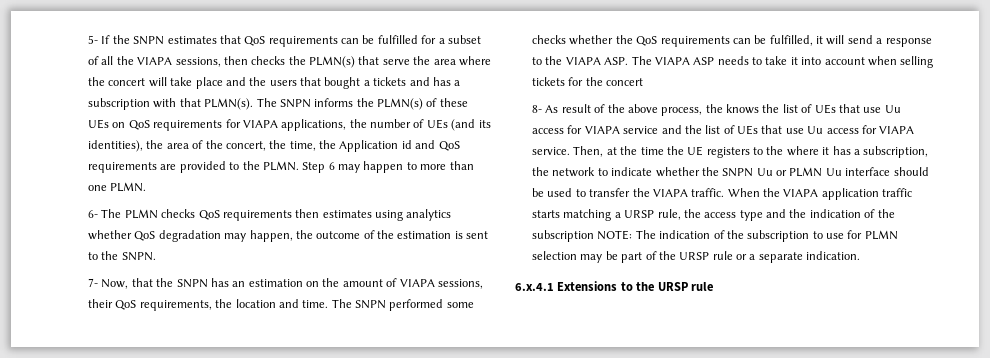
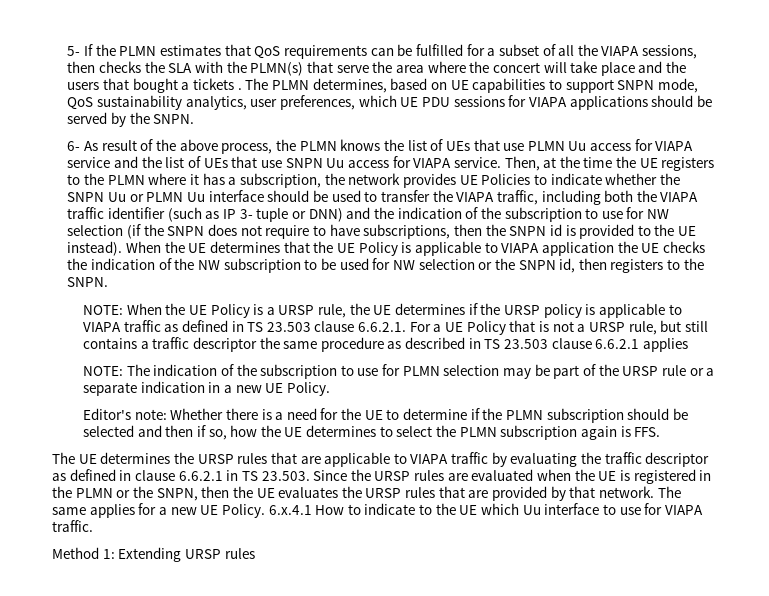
[133,36,165,45] SNPN -> [119,46,157,56] PLMN
(306, 60) none -> [168,61,247,73] SLA with the
[409,77,461,86] [88,98,468,110] [88,119,491,131] [88,140,460,152] [88,161,474,173] [88,182,147,192] [88,209,452,221] [88,230,489,242] [88,251,156,261] [88,278,483,289] [88,299,474,311] [532,35,932,47] [532,56,934,68] [532,77,644,86] [532,105,543,113] and has a subscription with that PLMN(s). The SNPN informs the PLMN(s) of these UEs on QoS requirements for VIAPA applications, the number of UEs (and its identities), the area of the concert, the time, the Application id and QoS requirements are provided to the PLMN. Step 6 may happen to more than one PLMN. // 6- The PLMN checks QoS requirements then estimates using analytics whether QoS degradation may happen, the outcome of the estimation is sent to the SNPN. // 7- Now, that the SNPN has an estimation on the amount of VIAPA sessions, their QoS requirements, the location and time. The SNPN performed some checks whether the QoS requirements can be fulfilled, it will send a response to the VIAPA ASP. The VIAPA ASP needs to take it into account when selling tickets for the concert // 8- -> [237,78,698,93] [67,95,712,110] [67,112,195,127] [67,141,81,151] . The PLMN determines, based on UE capabilities to support SNPN mode, QoS sustainability analytics, user preferences, which UE PDU sessions for VIAPA applications should be served by the SNPN. // 6-
(723, 108) none -> [299,141,337,151] PLMN
(882, 110) none -> [527,141,565,151] PLMN
(804, 131) none -> [285,158,323,168] SNPN
(784, 150) none -> [107,175,145,185] PLMN
(596, 172) none -> [402,173,531,188] provides UE Policies
[691,188,913,200] [532,209,763,221] traffic. When the VIAPA application traffic starts matching a URSP rule, the access type -> [496,190,699,205] [67,207,343,222] traffic, including both the VIAPA traffic identifier (such as IP 3- tuple or DNN)
(595, 236) none -> [585,207,670,219] [67,224,697,239] [67,241,705,256] [67,258,704,273] [67,277,109,287] [82,303,682,318] [82,320,708,335] [82,337,688,352] to use for NW selection (if the SNPN does not require to have subscriptions, then the SNPN id is provided to the UE instead). When the UE determines that the UE Policy is applicable to VIAPA application the UE checks the indication of the NW subscription to be used for NW selection or the SNPN id, then registers to the SNPN. // NOTE: When the UE Policy is a URSP rule, the UE determines if the URSP policy is applicable to VIAPA traffic as defined in TS 23.503 clause 6.6.2.1. For a UE Policy that is not a URSP rule, but still contains a traffic descriptor the same procedure as described in TS 23.503 clause 6.6.2.1 applies //
[806,251,861,260] [515,281,713,291] indication. // 6.x.4.1 Extensions to the URSP rule -> [140,381,330,396] [82,408,688,423] [82,425,661,440] [52,452,710,467] [52,469,712,484] [52,486,681,501] [52,503,703,518] [52,520,93,532] [52,547,255,562] indication in a new UE Policy. // Editor's note: Whether there is a need for the UE to determine if the PLMN subscription should be selected and then if so, how the UE determines to select the PLMN subscription again is FFS. // The UE determines the URSP rules that are applicable to VIAPA traffic by evaluating the traffic descriptor as defined in clause 6.6.2.1 in TS 23.503. Since the URSP rules are evaluated when the UE is registered in the PLMN or the SNPN, then the UE evaluates the URSP rules that are provided by that network. The same applies for a new UE Policy. 6.x.4.1 How to indicate to the UE which Uu interface to use for VIAPA traffic. // Method 1: Extending URSP rules

